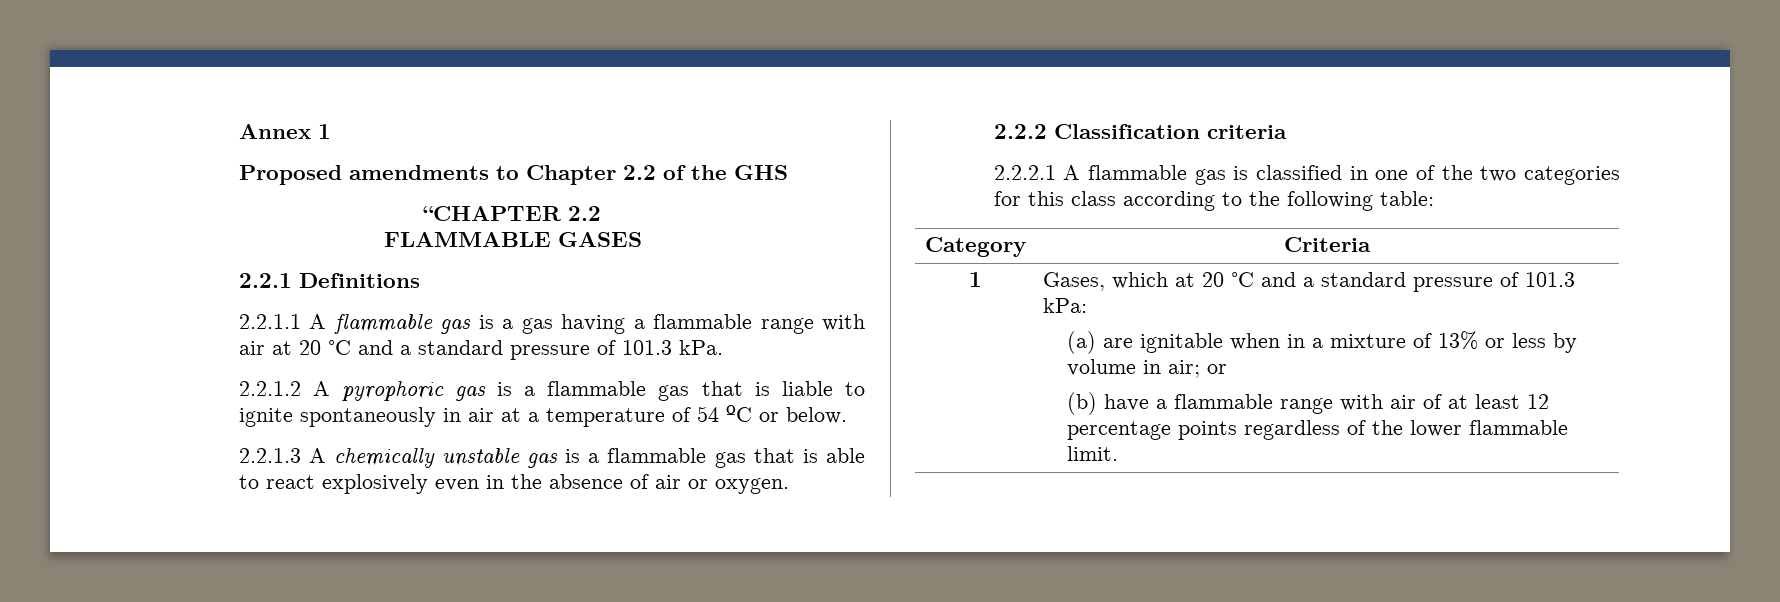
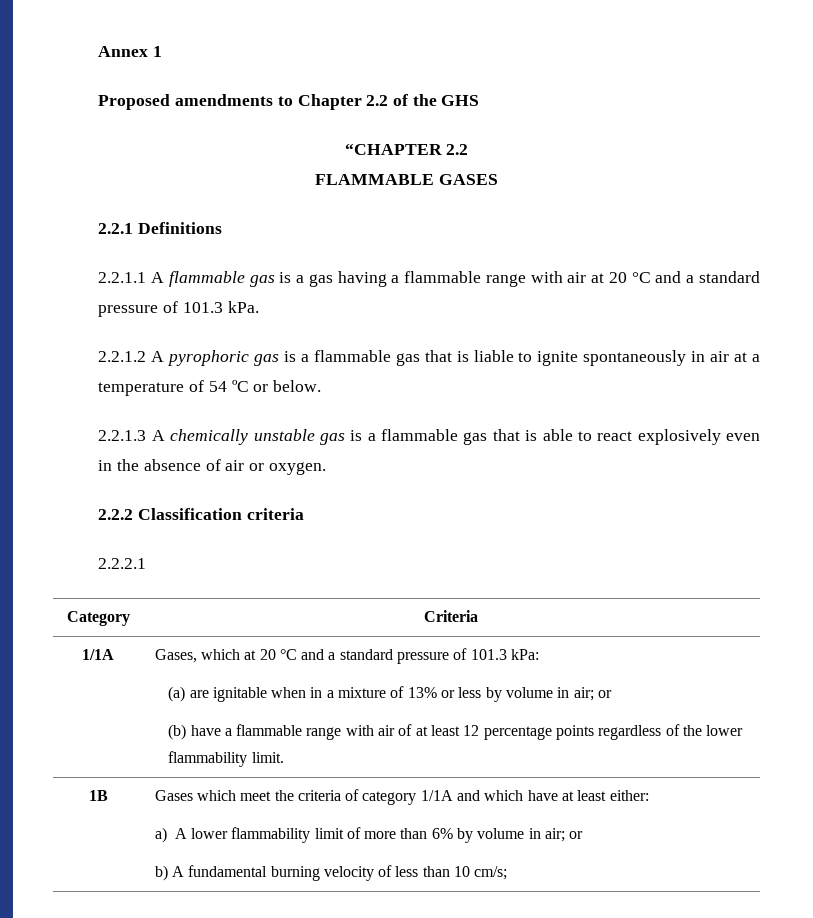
[1063,165,1620,185] [993,191,1434,211] A flammable gas is classified in one of the two categories for this class according to the following table: -> (147, 563) none
[968,272,982,287] 1 -> [82,649,114,660] 1/1A
[1468,420,1568,435] flammable -> [168,751,248,767] flammability
(1118, 453) none -> [88,790,108,801] [154,789,649,805] [154,827,584,843] [154,865,508,881] // 1B | Gases which meet the criteria of category 1/1A and which have at least either: // a) A lower flammability limit of more than 6% by volume in air; or // b) A fundamental burning velocity of less than 10 cm/s;

